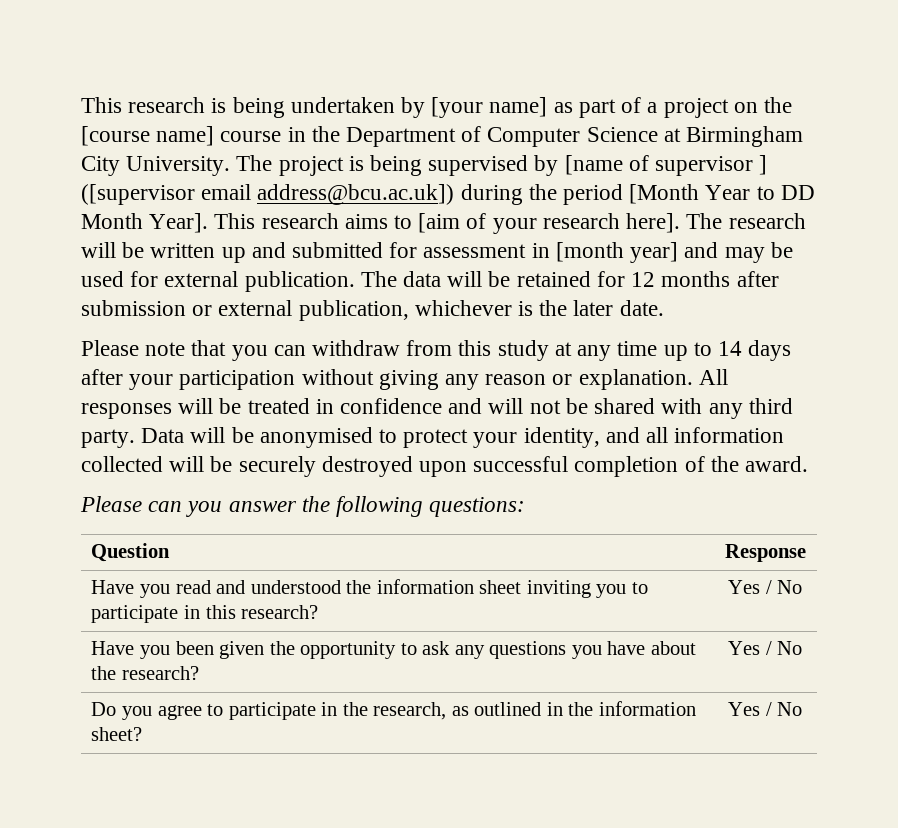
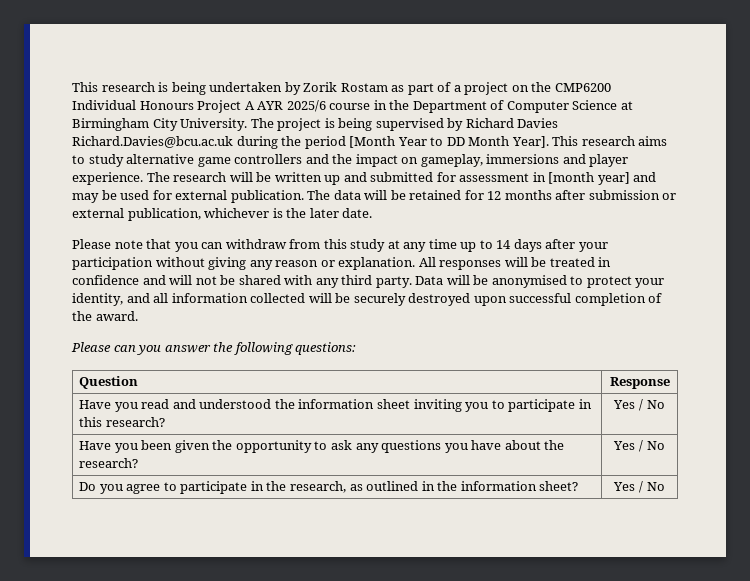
[431,97,548,118] [your name] -> [303,82,388,92] Zorik Rostam
[81,126,215,146] [course name] -> [554,83,611,92] [72,100,326,113] CMP6200 Individual Honours Project A AYR 2025/6
[564,155,768,176] [81,184,455,205] [name of supervisor ] ([supervisor email address@bcu.ac.uk]) -> [465,118,559,128] [72,136,233,148] Richard Davies Richard.Davies@bcu.ac.uk
[418,213,681,234] [aim of your research here]. -> [88,154,629,167] [72,172,143,185] study alternative game controllers and the impact on gameplay, immersions and player experience.

